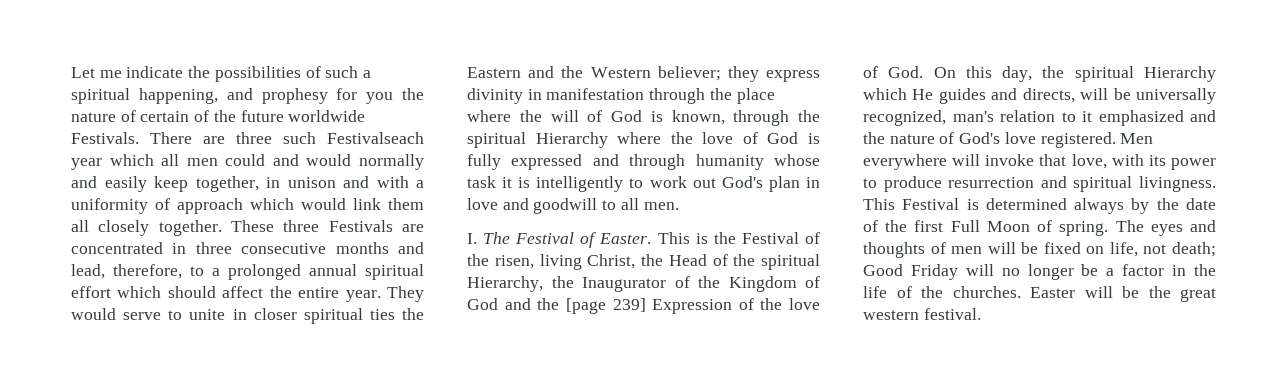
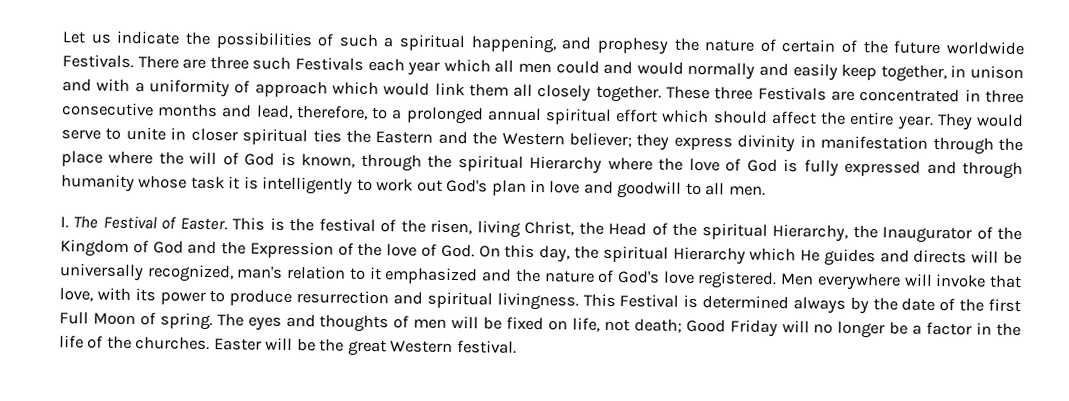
[99,70,122,78] me -> [90,33,112,44] us
[336,88,394,104] for you -> (669, 45) none
[327,132,424,144] Festivalseach -> [295,57,405,72] Festivals each
[741,232,799,244] Festival -> [318,218,376,233] festival
[565,298,646,314] [page 239] -> (247, 248) none
[1022,88,1075,103] directs, -> [913,249,968,264] directs
[863,310,919,320] western -> [390,340,454,354] Western

